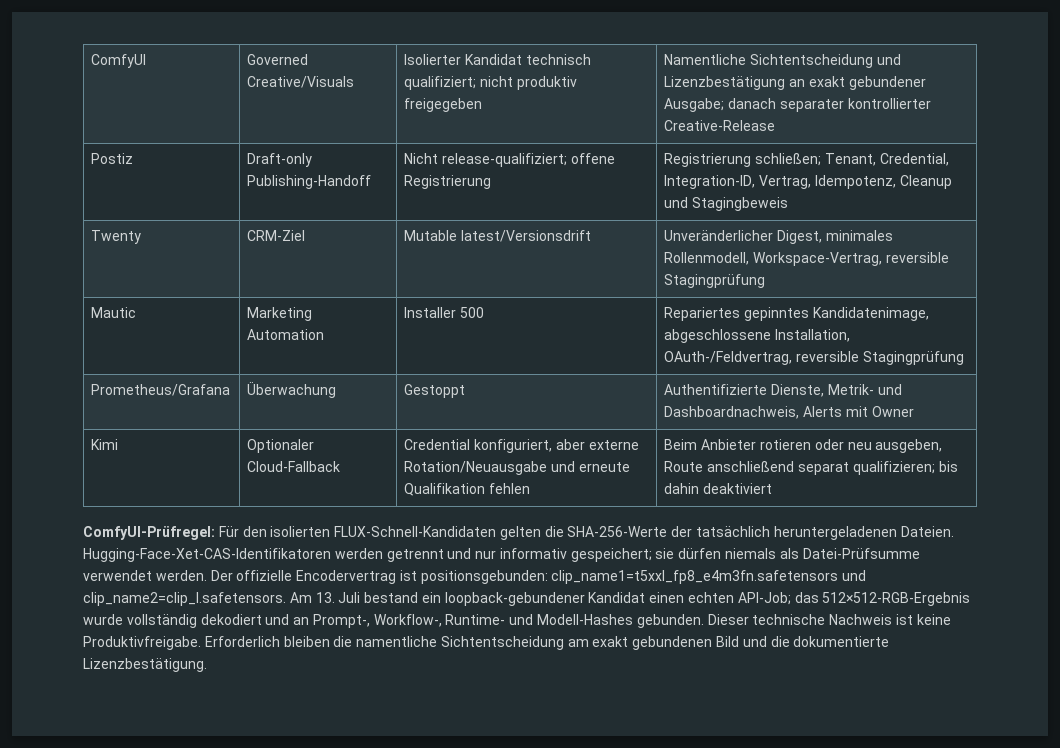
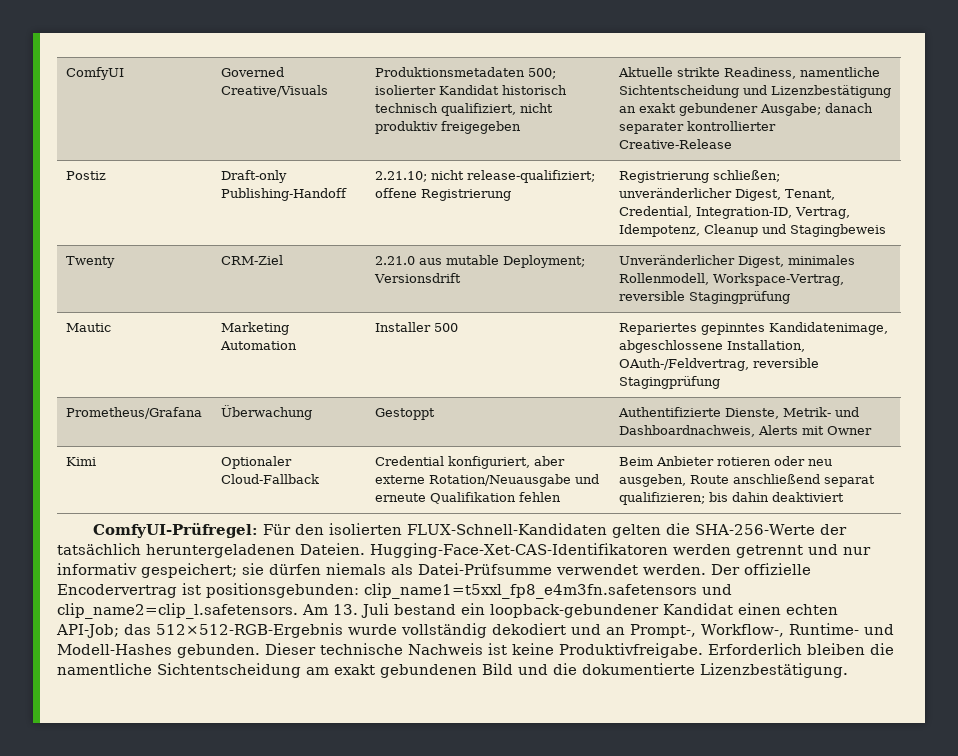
[404,54,592,65] [404,76,477,90] Isolierter Kandidat technisch qualifiziert; -> [375,67,557,79] [375,85,568,95] [375,103,517,116] Produktionsmetadaten 500; isolierter Kandidat historisch technisch qualifiziert,
[664,54,747,65] Namentliche -> [618,67,881,79] Aktuelle strikte Readiness, namentliche
[404,153,439,164] Nicht -> [375,170,465,182] 2.21.10; nicht
(822, 159) none -> [619,188,782,201] unveränderlicher Digest,
[404,230,592,242] Mutable latest/Versionsdrift -> [375,255,586,268] [374,273,462,283] 2.21.0 aus mutable Deployment; Versionsdrift

